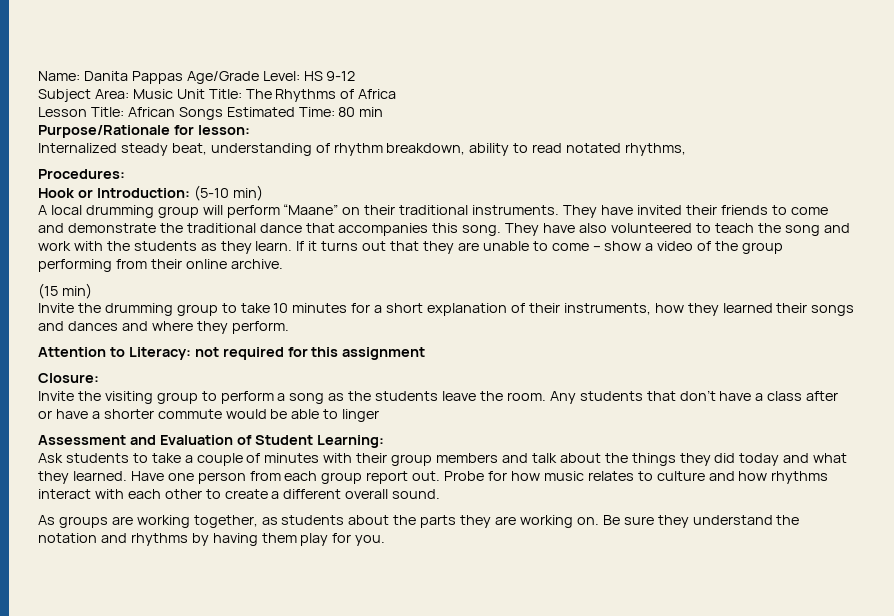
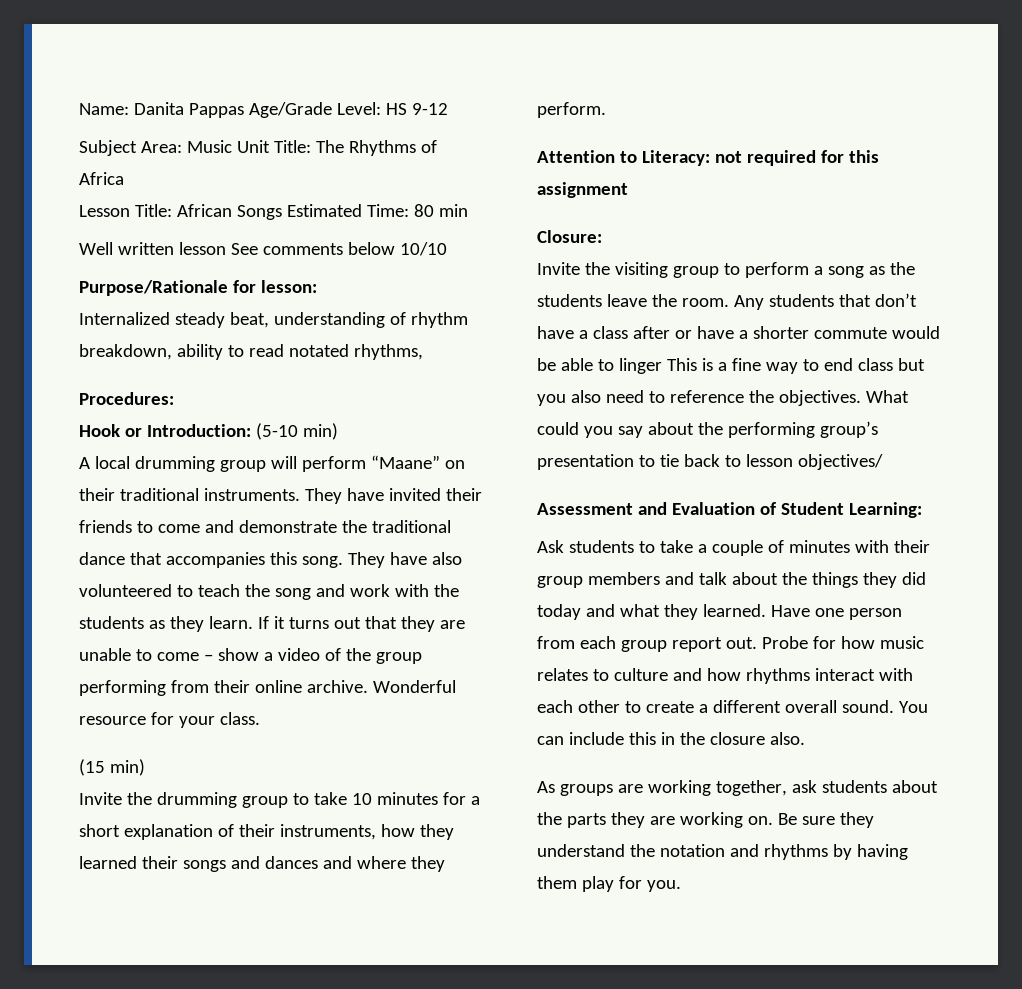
(384, 112) none -> [79,242,447,256] // Well written lesson See comments below 10/10
(283, 264) none -> [372,680,456,693] [79,712,260,728] Wonderful resource for your class.
(380, 415) none -> [666,358,925,374] [537,390,909,406] [537,421,878,438] [537,454,883,470] This is a fine way to end class but you also need to reference the objectives. What could you say about the performing group’s presentation to tie back to lesson objectives/
(441, 494) none -> [898,701,928,713] [537,732,805,745] You can include this in the closure also.
[261,517,278,525] as -> [791,780,817,793] ask

